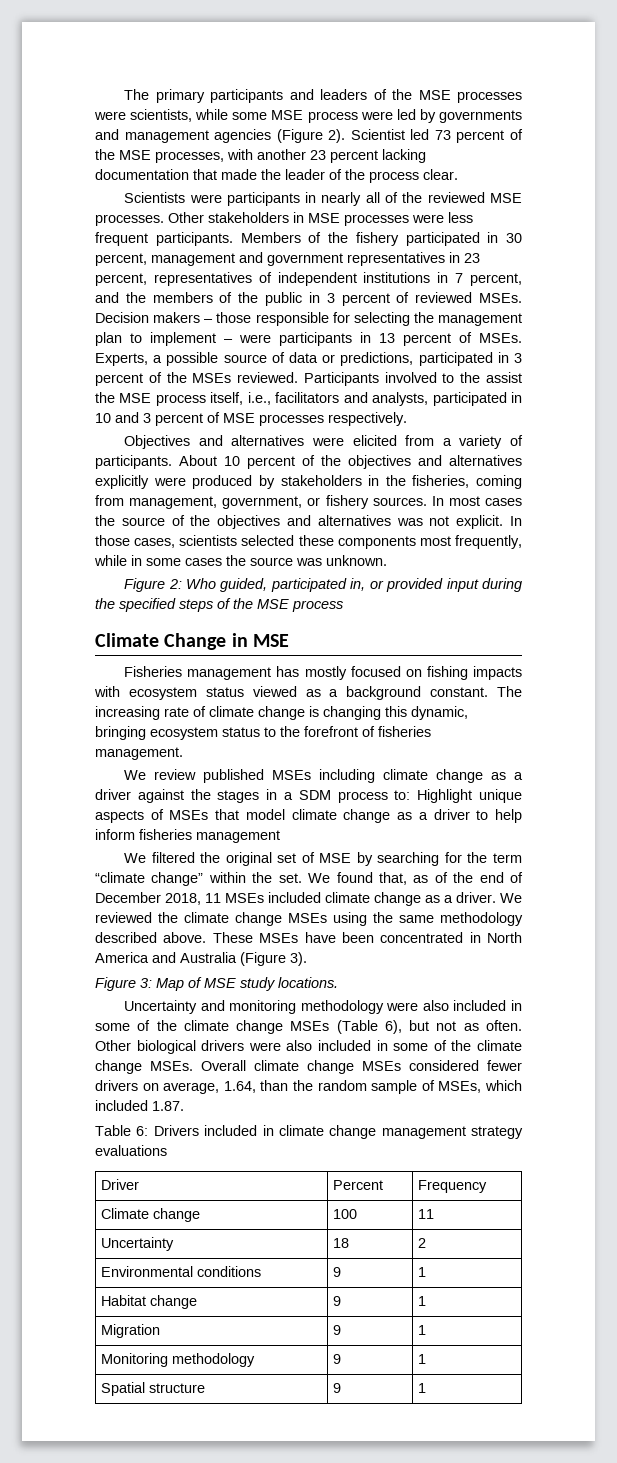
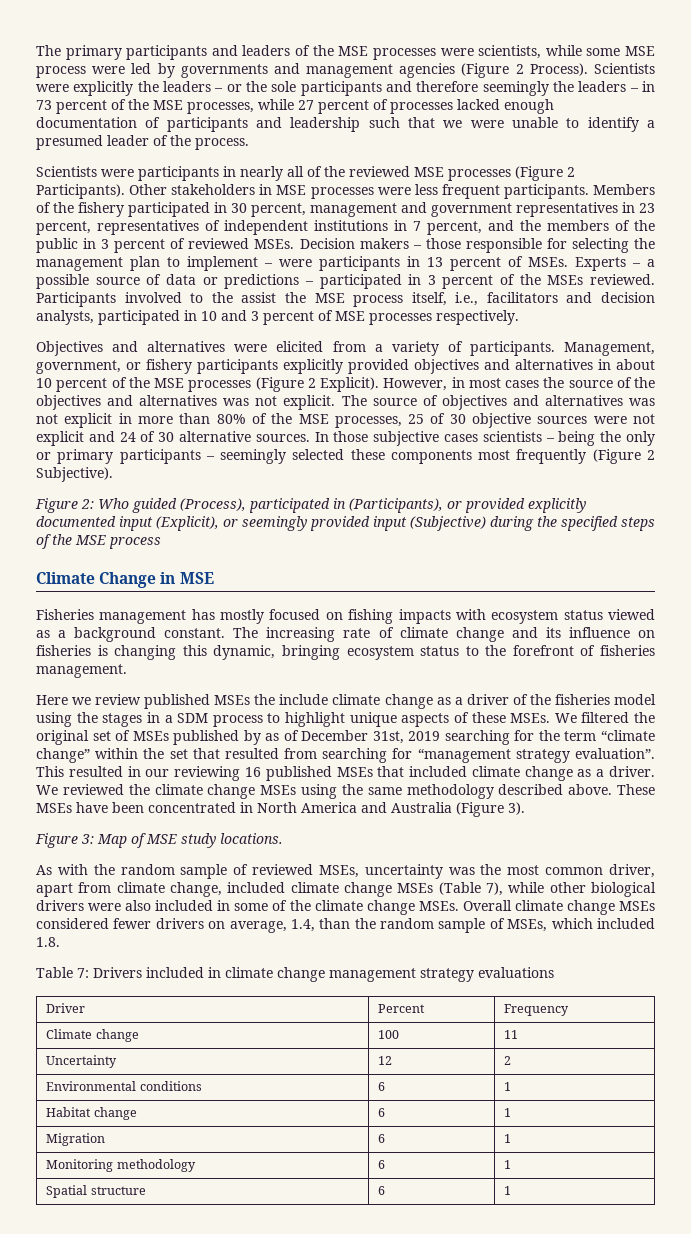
[328,129,430,143] 2). Scientist led -> [515,63,655,76] [36,81,656,96] 2 Process). Scientists were explicitly the leaders – or the sole participants and therefore seemingly the leaders – in
[227,149,426,163] [95,169,281,180] with another 23 percent lacking documentation that made the -> [258,99,554,114] [36,117,656,132] [36,135,103,150] while 27 percent of processes lacked enough documentation of participants and leadership such that we were unable to identify a presumed
[369,169,458,183] process clear. -> [195,138,249,150] process.
[95,214,164,226] processes. -> [448,166,575,181] [36,184,125,199] processes (Figure 2 Participants).
[95,353,148,366] Experts, -> [575,257,641,271] Experts –
[340,352,414,366] predictions, -> [224,274,314,289] predictions –
(368, 397) none -> [601,292,655,303] decision
[179,455,522,469] [95,475,522,489] [95,495,444,509] About 10 percent of the objectives and alternatives explicitly were produced by stakeholders in the fisheries, coming from management, government, or fishery sources. In -> [564,342,656,356] [36,359,655,374] [36,377,465,392] Management, government, or fishery participants explicitly provided objectives and alternatives in about 10 percent of the MSE processes (Figure 2 Explicit). However, in
[510,516,522,526] [95,535,522,549] [94,555,387,566] [124,578,479,592] In those cases, scientists selected these components most frequently, while in some cases the source was unknown. // Figure 2: Who guided, participated in, or provided input -> [341,395,655,410] [36,413,655,428] [36,431,655,446] [36,449,655,464] [36,467,113,482] [35,498,586,513] [36,516,486,531] The source of objectives and alternatives was not explicit in more than 80% of the MSE processes, 25 of 30 objective sources were not explicit and 24 of 30 alternative sources. In those subjective cases scientists – being the only or primary participants – seemingly selected these components most frequently (Figure 2 Subjective). // Figure 2: Who guided (Process), participated in (Participants), or provided explicitly documented input (Explicit), or seemingly provided input (Subjective)
(305, 713) none -> [511,627,656,638] [36,645,91,656] and its influence on fisheries
[124,770,147,780] We -> [36,695,92,705] Here we
[319,769,523,783] [95,789,184,803] including climate change as a driver against -> [254,694,656,709] [36,712,72,727] the include climate change as a driver of the fisheries model using
[394,789,473,803] to: Highlight -> [267,712,345,727] to highlight
[169,809,522,823] [95,829,280,843] MSEs that model climate change as a driver to help inform fisheries management // -> [471,712,551,723] these MSEs.
[319,852,373,866] MSE by -> [132,730,441,745] MSEs published by as of December 31st, 2019
[278,872,523,885] [95,892,264,905] set. We found that, as of the end of December 2018, 11 MSEs -> [169,748,655,763] [36,766,405,781] set that resulted from searching for “management strategy evaluation”. This resulted in our reviewing 16 published MSEs that
[124,1000,522,1014] [95,1020,522,1034] [95,1040,131,1051] Uncertainty and monitoring methodology were also included in some of the climate change MSEs (Table 6), but not as often. Other -> [36,864,656,879] [36,882,586,897] As with the random sample of reviewed MSEs, uncertainty was the most common driver, apart from climate change, included climate change MSEs (Table 7), while other
[223,1081,256,1093] 1.64, -> [290,919,315,932] 1.4,
[152,1101,184,1111] 1.87. -> [36,937,60,947] 1.8.
[136,1126,149,1136] 6: -> [77,968,89,978] 7:
[333,1238,350,1248] 18 -> [378,1056,393,1065] 12
[333,1267,342,1277] 9 -> [378,1082,386,1091] 6
[333,1296,342,1306] 9 -> [378,1108,386,1117] 6
[333,1325,342,1335] 9 -> [378,1134,386,1143] 6
[333,1354,342,1364] 9 -> [378,1160,386,1169] 6
[333,1383,342,1393] 9 -> [378,1186,386,1195] 6

